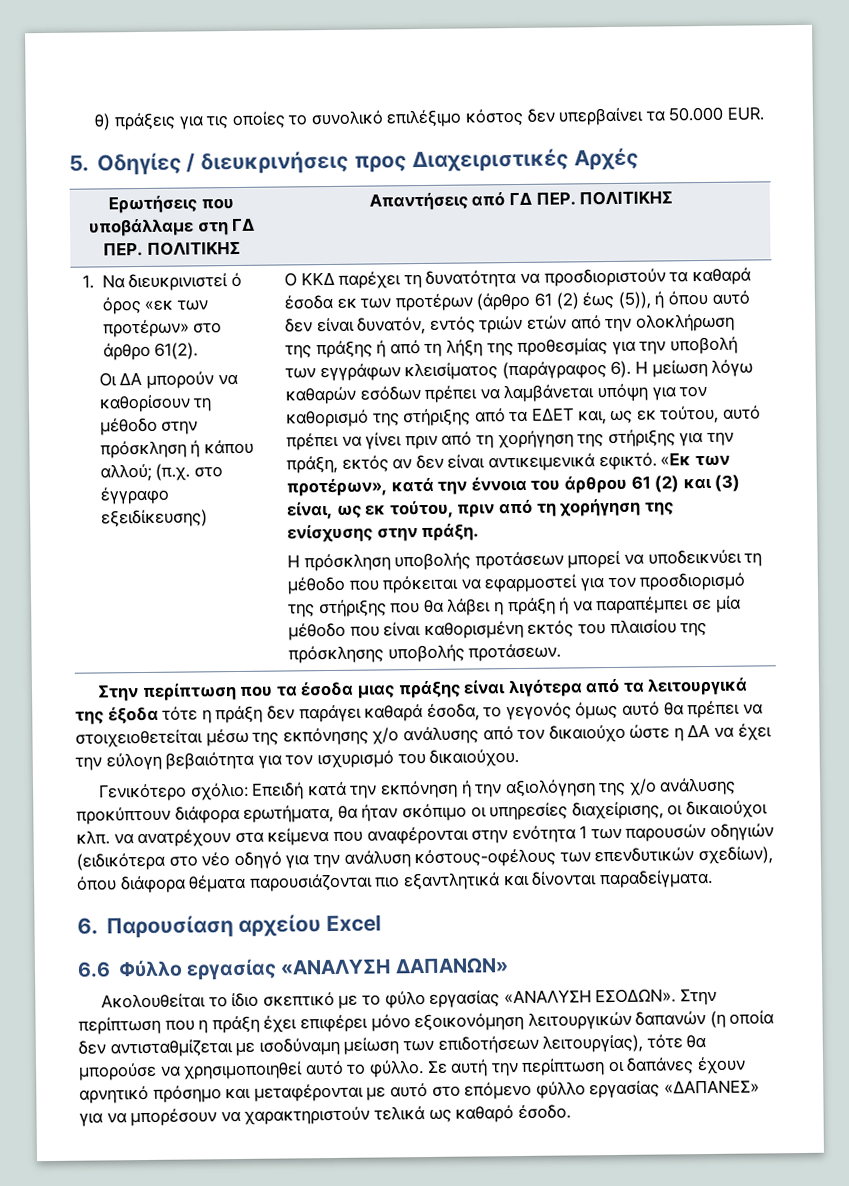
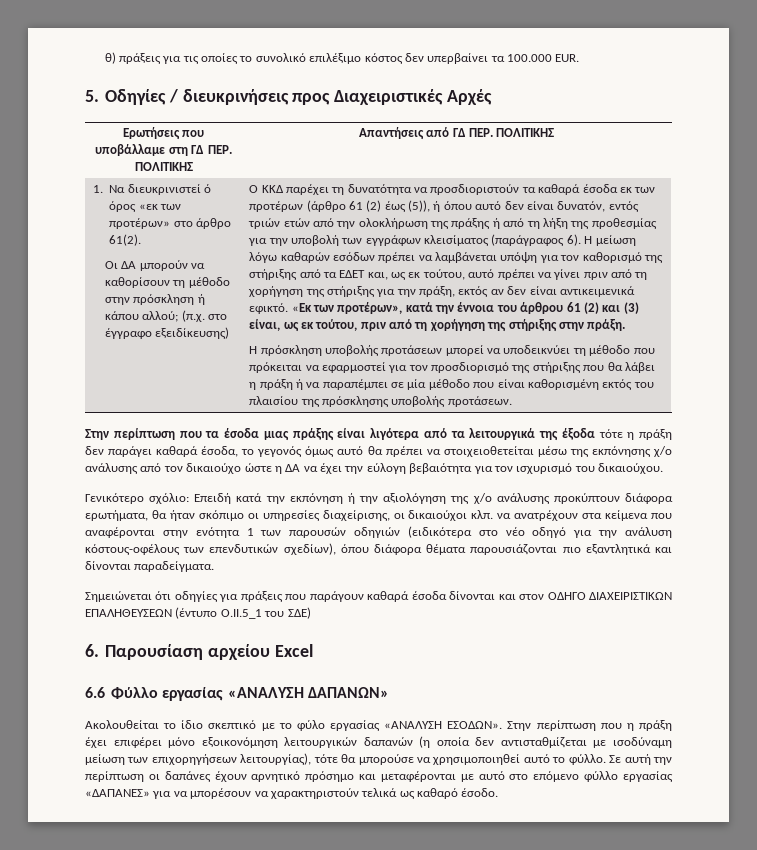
[668,106,724,122] 50.000 -> [507,54,553,62] 100.000
[287,524,374,543] ενίσχυσης -> [508,319,557,332] στήριξης
(713, 879) none -> [85,591,672,602] [85,607,311,619] // Σημειώνεται ότι οδηγίες για πράξεις που παράγουν καθαρά έσοδα δίνονται και στον ΟΔΗΓΟ ΔΙΑΧΕΙΡΙΣΤΙΚΩΝ ΕΠΑΛΗΘΕΥΣΕΩΝ (έντυπο Ο.ΙΙ.5_1 του ΣΔΕ)
[437,1035,539,1054] επιδοτήσεων -> [151,754,237,765] επιχορηγήσεων

